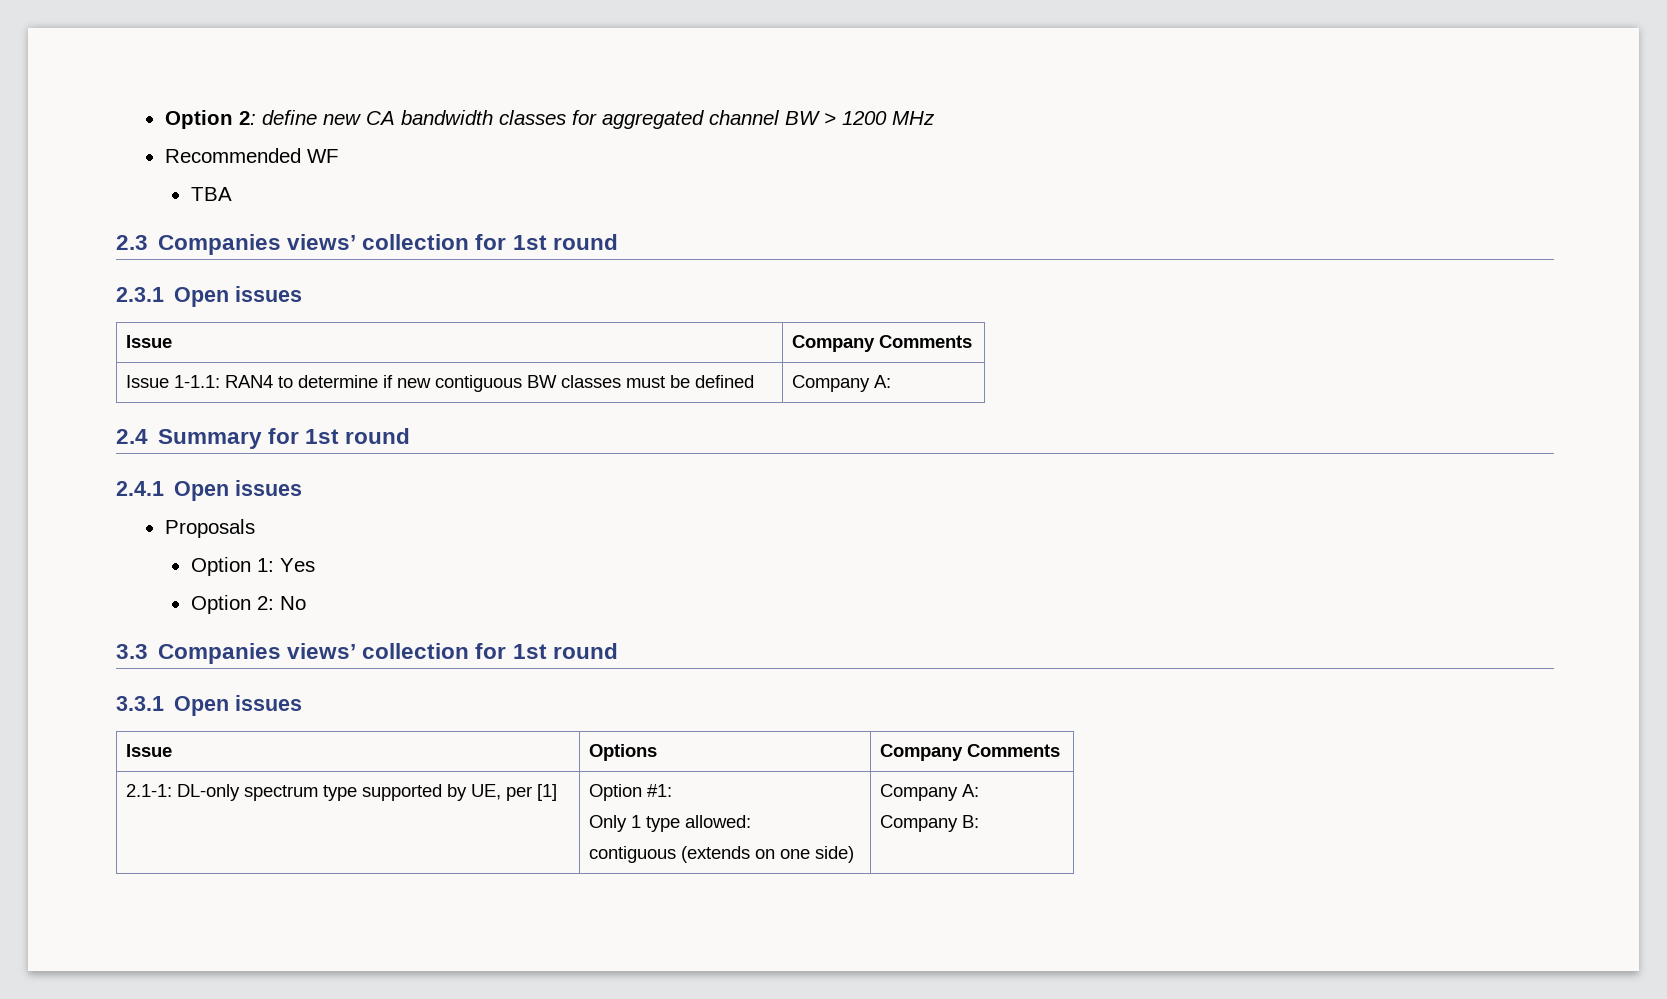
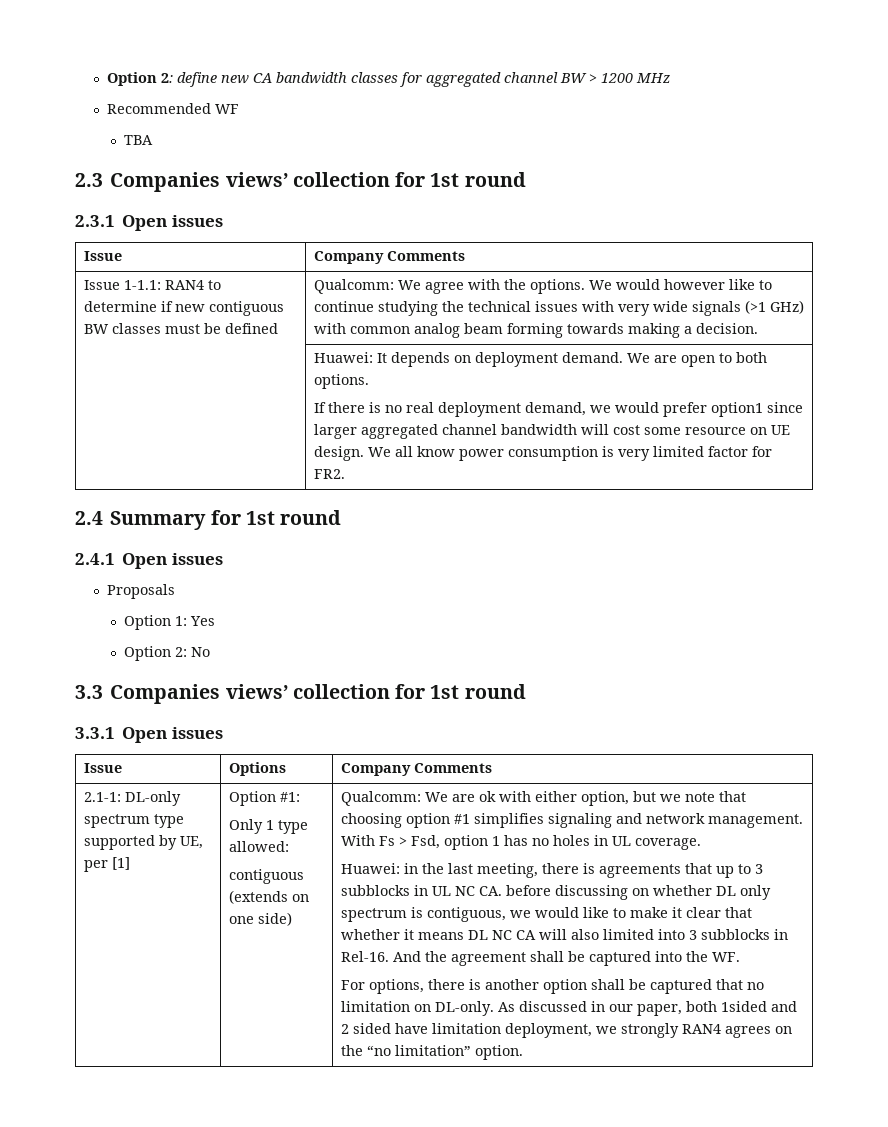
[791,375,891,392] Company A: -> [313,279,772,294] [313,300,804,316] [313,323,758,338] [313,352,767,367] [313,374,369,389] [313,402,803,417] [313,424,790,439] [313,446,772,461] [313,469,345,479] Qualcomm: We agree with the options. We would however like to continue studying the technical issues with very wide signals (>1 GHz) with common analog beam forming towards making a decision. // | Huawei: It depends on deployment demand. We are open to both options. // If there is no real deployment demand, we would prefer option1 since larger aggregated channel bandwidth will cost some resource on UE design. We all know power consumption is very limited factor for FR2.
[879,784,979,801] [879,815,979,832] Company A: // Company B: -> [340,791,746,806] [340,813,803,828] [340,835,701,850] [340,863,763,878] [340,885,771,900] [340,907,752,922] [340,929,788,940] [340,951,740,966] [340,979,764,994] [340,1001,797,1016] [340,1023,792,1038] [340,1045,523,1060] Qualcomm: We are ok with either option, but we note that choosing option #1 simplifies signaling and network management. With Fs > Fsd, option 1 has no holes in UL coverage. // Huawei: in the last meeting, there is agreements that up to 3 subblocks in UL NC CA. before discussing on whether DL only spectrum is contiguous, we would like to make it clear that whether it means DL NC CA will also limited into 3 subblocks in Rel-16. And the agreement shall be captured into the WF. // For options, there is another option shall be captured that no limitation on DL-only. As discussed in our paper, both 1sided and 2 sided have limitation deployment, we strongly RAN4 agrees on the “no limitation” option.

